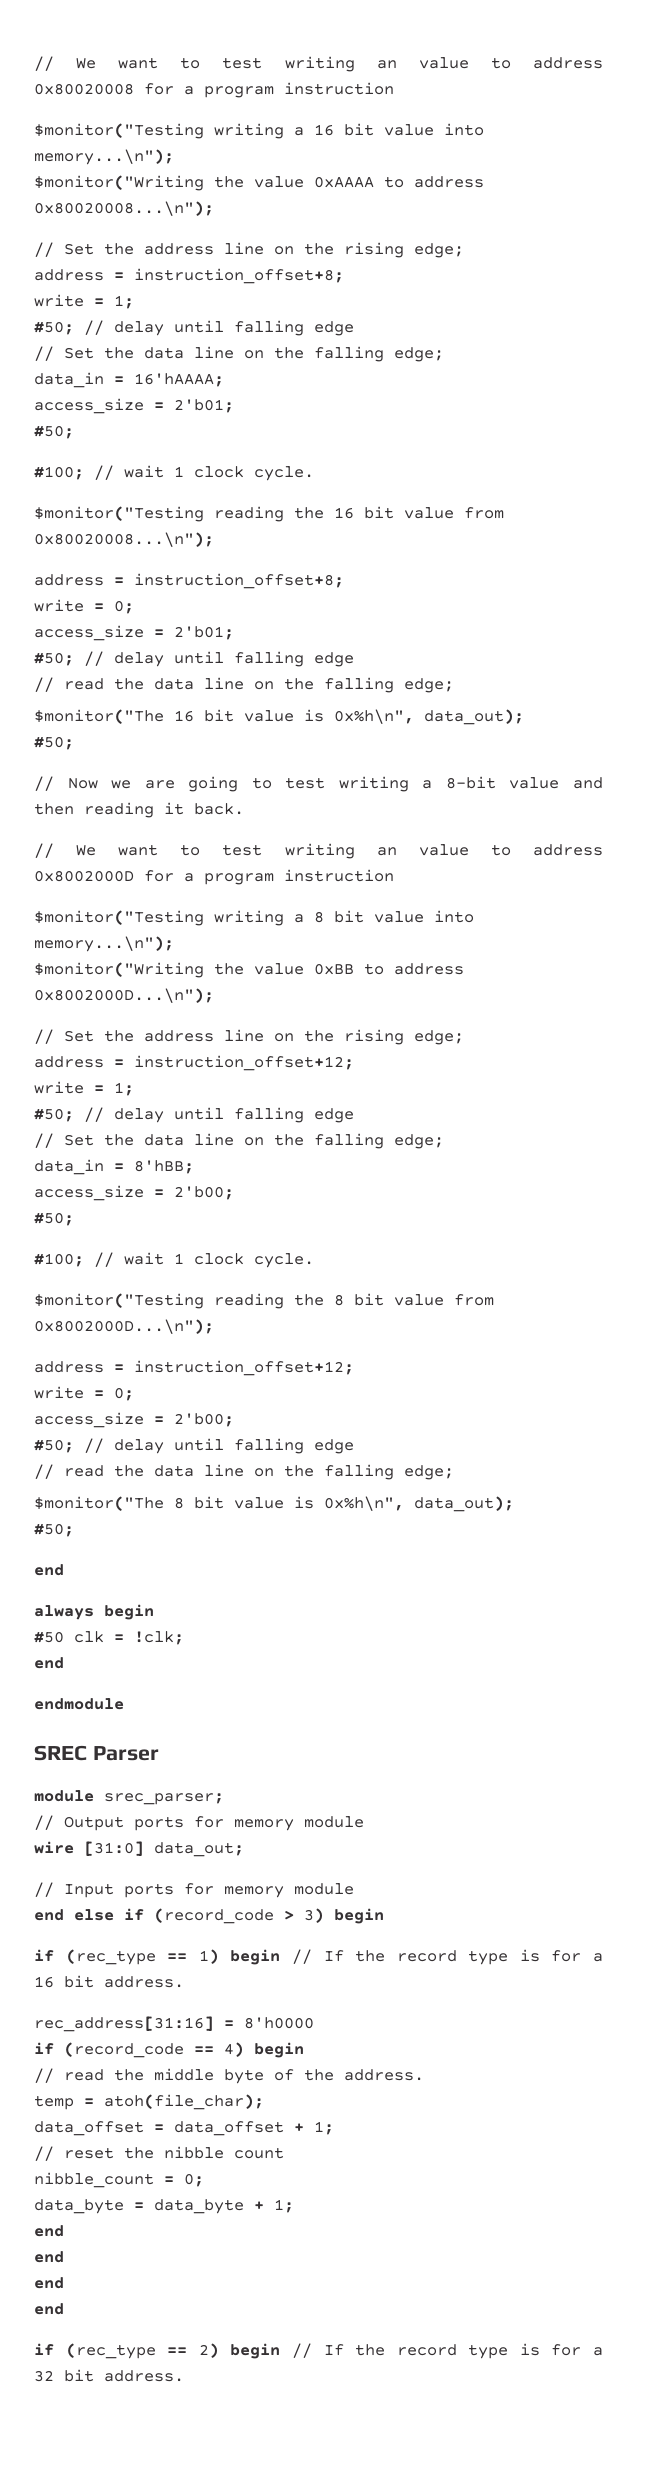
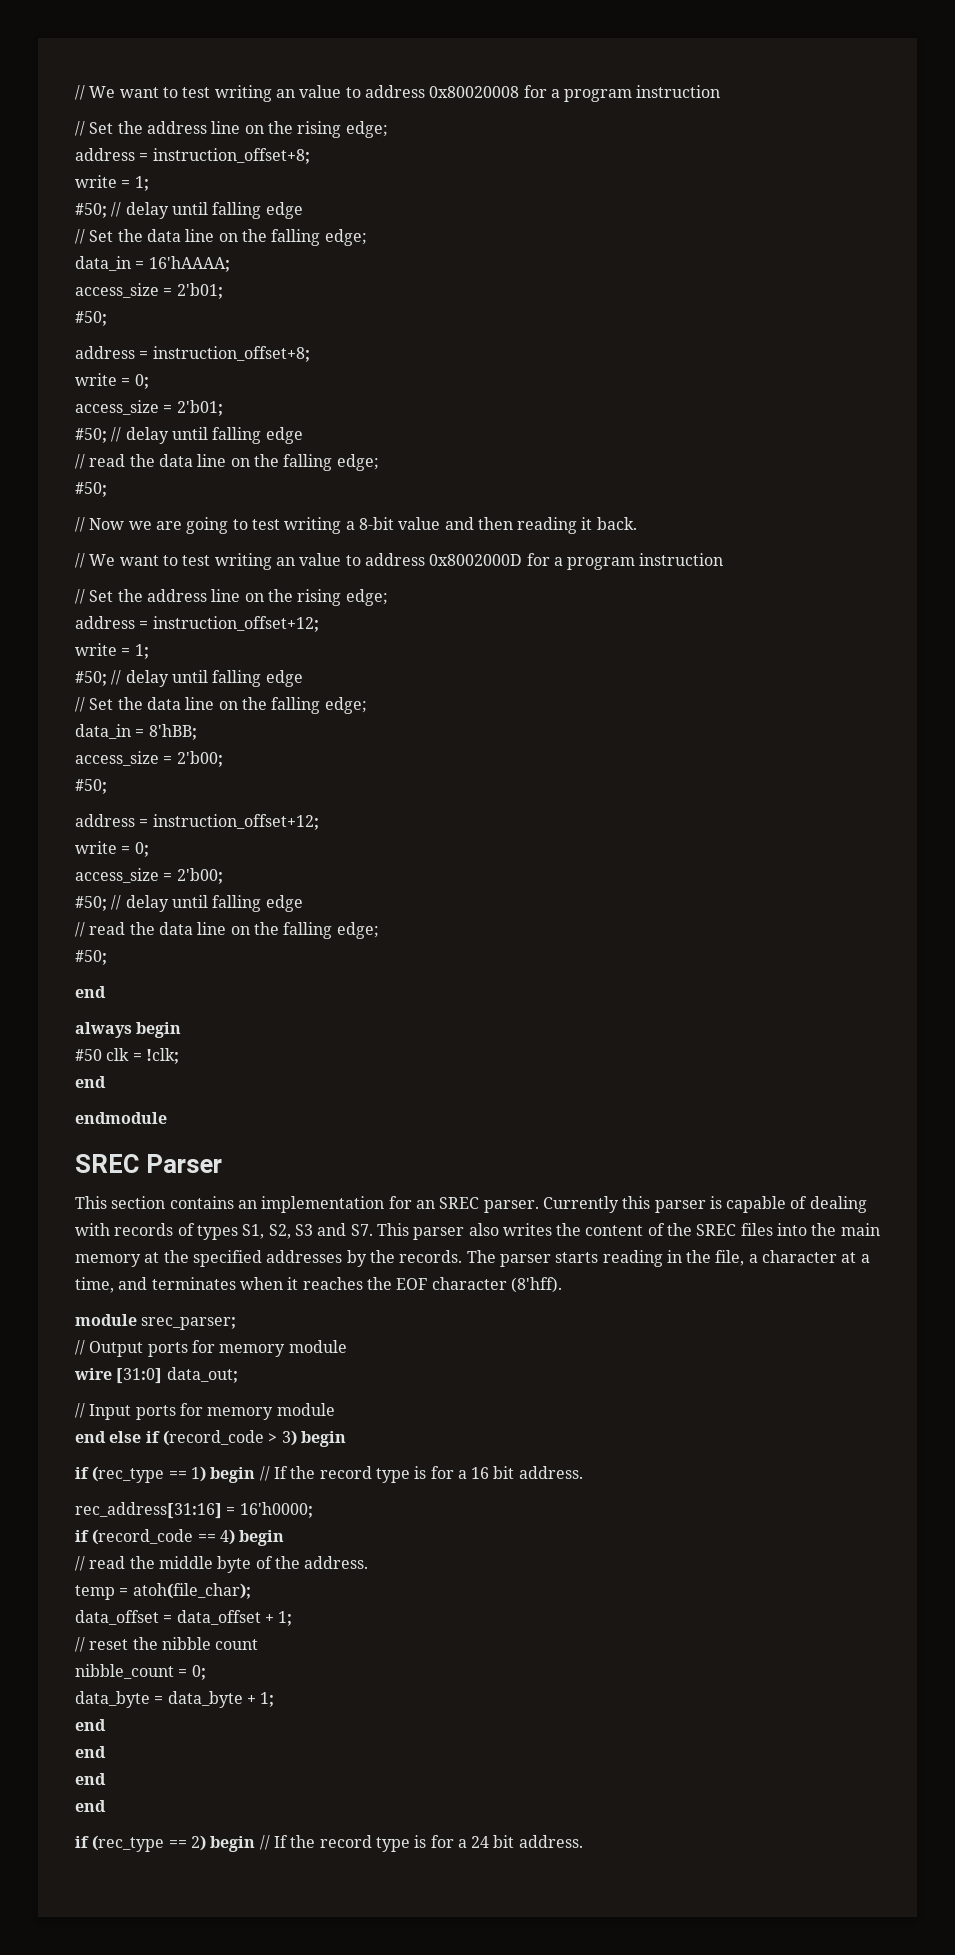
[34,123,484,139] [34,149,174,165] [34,175,484,191] [34,201,214,216] // $monitor("Testing writing a 16 bit value into memory...\n"); // $monitor("Writing the value 0xAAAA to address 0x80020008...\n"); -> (721, 91) none
[34,465,314,481] [34,506,504,522] [34,532,214,547] // #100; // wait 1 clock cycle. // $monitor("Testing reading the 16 bit value from 0x80020008...\n"); -> (107, 318) none
[34,709,524,725] // $monitor("The 16 bit value is 0x%h\n", data_out); -> (379, 462) none
[34,910,474,926] [34,936,174,952] [34,962,464,978] [34,988,214,1003] // $monitor("Testing writing a 8 bit value into memory...\n"); // $monitor("Writing the value 0xBB to address 0x8002000D...\n"); -> (724, 559) none
[34,1252,314,1268] [34,1293,494,1309] [34,1319,214,1334] // #100; // wait 1 clock cycle. // $monitor("Testing reading the 8 bit value from 0x8002000D...\n"); -> (107, 786) none
[34,1496,514,1512] // $monitor("The 8 bit value is 0x%h\n", data_out); -> (379, 930) none
(159, 1753) none -> [75,1196,867,1213] [75,1223,880,1240] [75,1250,870,1267] [75,1277,562,1293] // This section contains an implementation for an SREC parser. Currently this parser is capable of dealing with records of types S1, S2, S3 and S7. This parser also writes the content of the SREC files into the main memory at the specified addresses by the records. The parser starts reading in the file, a character at a time, and terminates when it reaches the EOF character (8'hff).
[244,2017,314,2029] 8'h0000 -> [239,1502,313,1518] 16'h0000;
[34,2370,54,2382] 32 -> [471,1836,490,1848] 24

